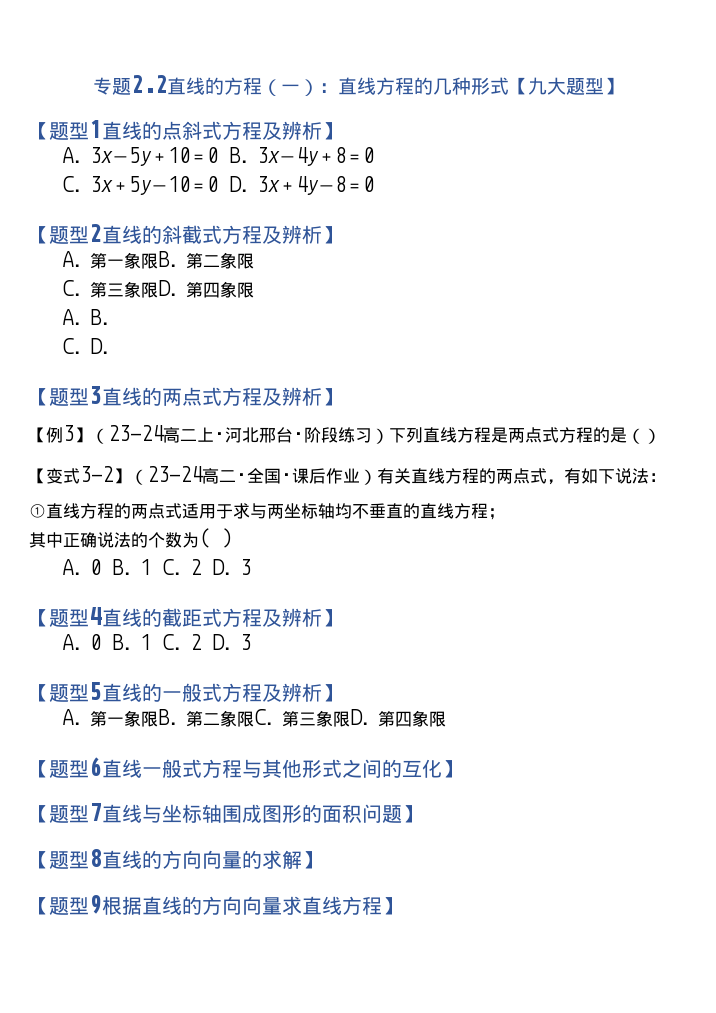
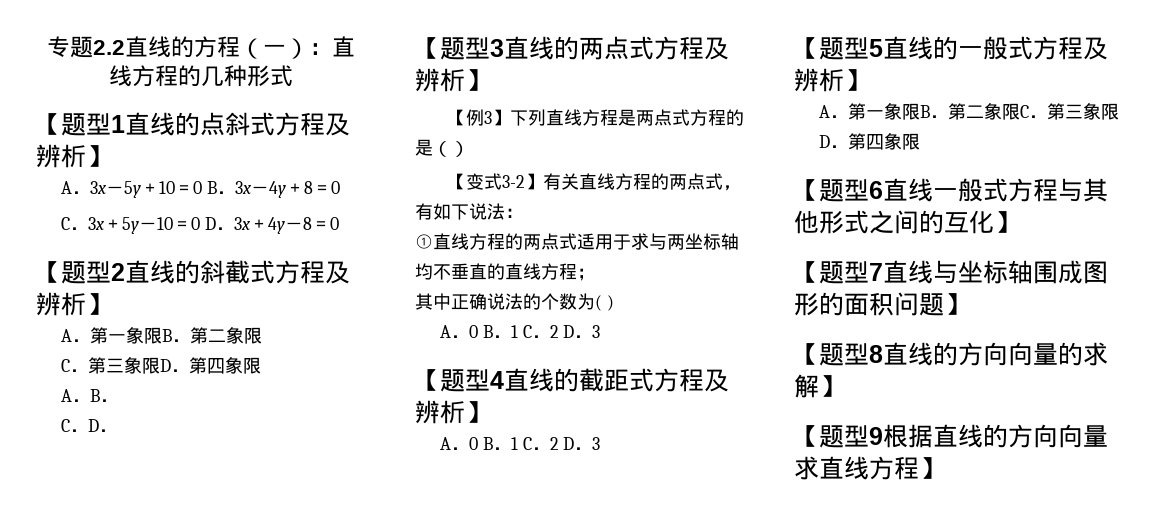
[509,77,623,95] 【九大题型】 -> (293, 76) none
[91,425,389,444] （23-24高二上·河北邢台·阶段练习） -> (511, 117) none
[130,466,377,485] （23-24高二·全国·课后作业） -> (544, 181) none

